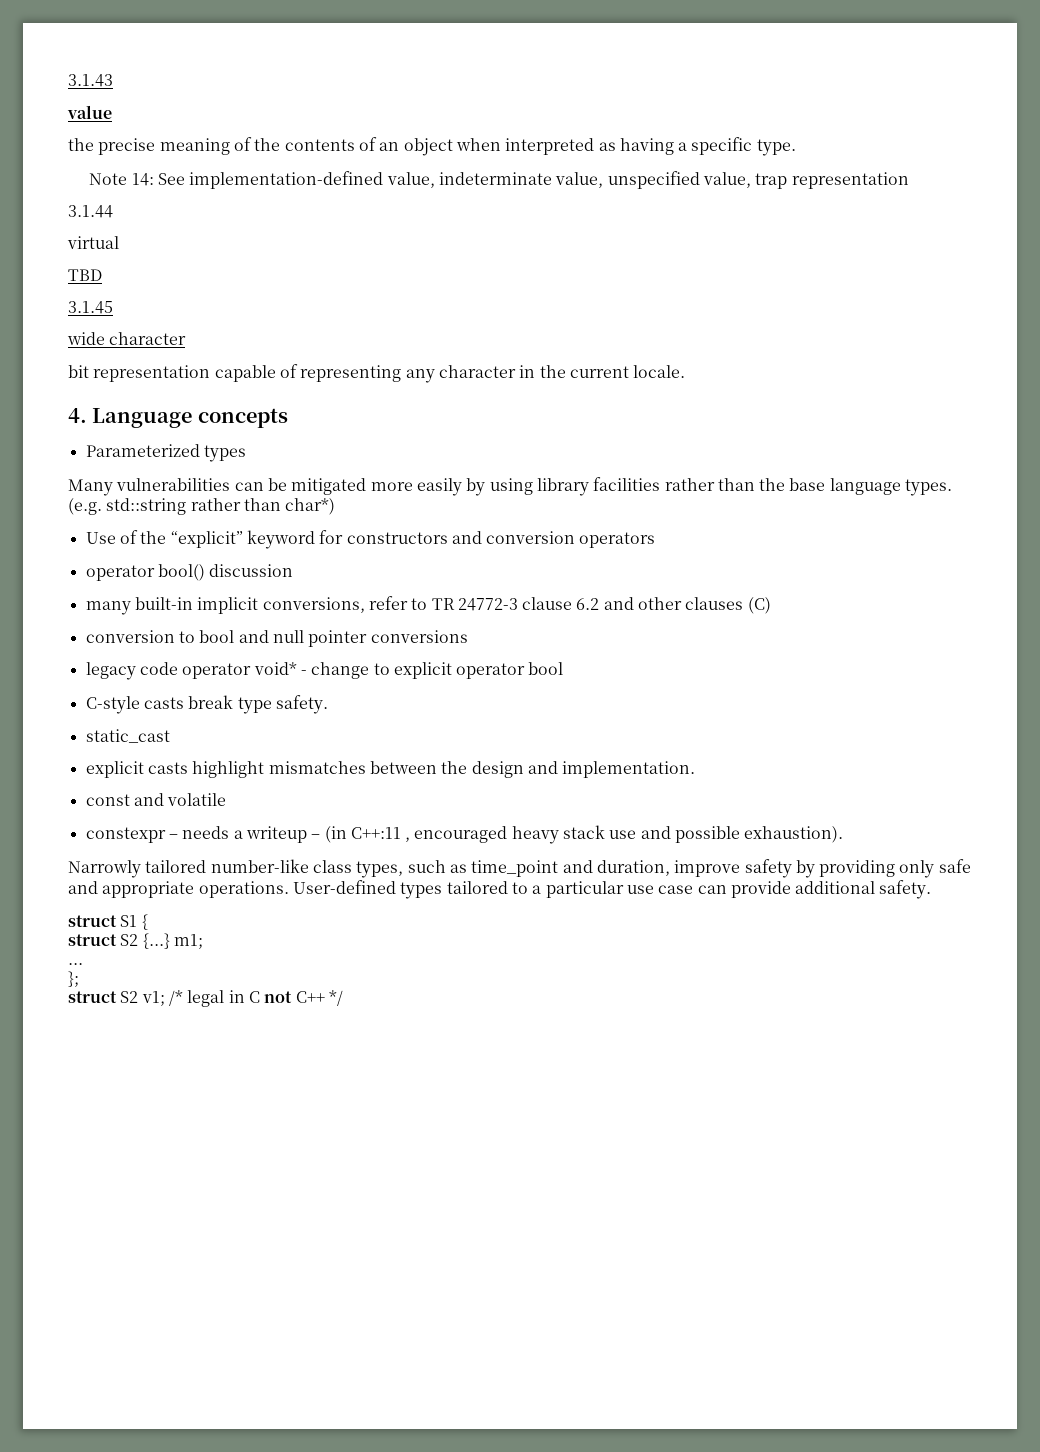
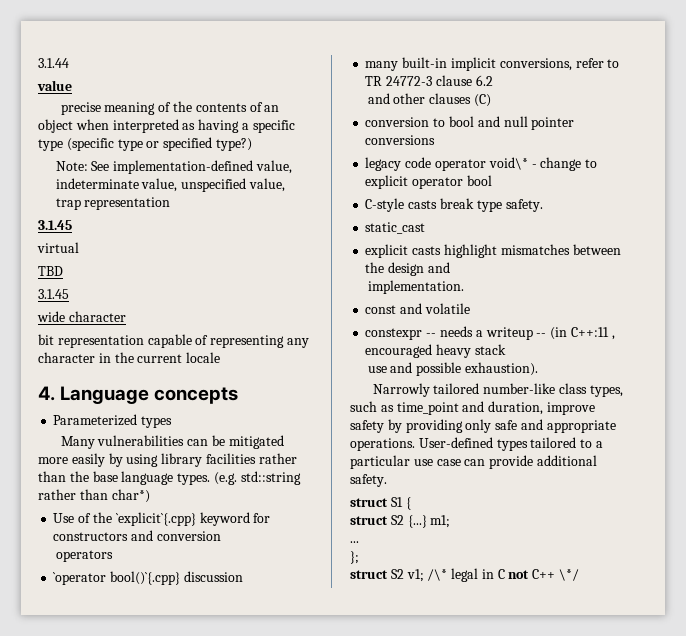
[68,74,113,87] 3.1.43 -> [38,58,69,68] 3.1.44
[68,138,94,151] the -> (72, 85) none
[756,139,796,156] [89,173,154,186] type. // Note 14: -> [38,137,252,151] [55,161,88,171] type (specific type or specified type?) // Note:
[68,205,113,218] 3.1.44 -> [38,220,72,230] 3.1.45
[633,365,686,378] locale. -> [186,352,221,363] locale
[170,531,243,548] “explicit” -> [115,512,196,526] `explicit`{.cpp}
(576, 537) none -> (221, 536) //
[85,564,205,581] operator bool() -> [53,571,181,585] `operator bool()`{.cpp}
(600, 604) none -> (493, 80) //
[253,662,297,675] void* -> [488,157,528,170] void\*
(558, 767) none -> (450, 267) //
[168,834,178,839] – -> [426,333,437,337] --
[311,834,321,839] – -> [536,333,547,337] --
(606, 832) none -> (506, 349) //
[168,990,183,1006] /* -> [427,569,448,581] /\*
[328,990,343,1006] */ -> [559,569,580,581] \*/

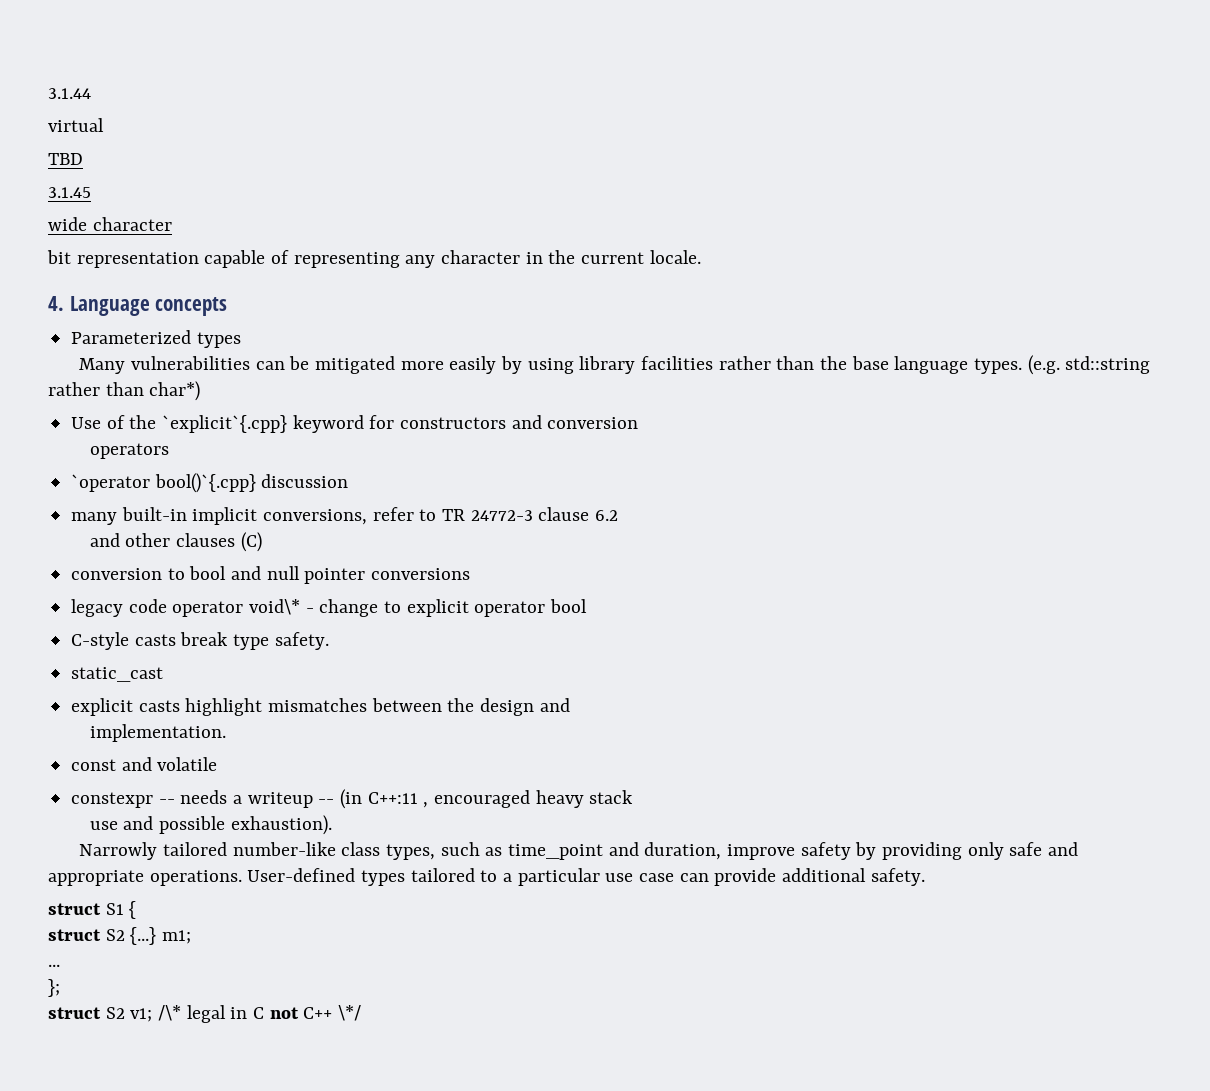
[37,80,72,91] [60,101,280,115] [38,119,295,133] [38,137,252,151] [55,160,293,174] [55,178,286,192] [55,197,171,210] [38,220,72,230] // value // precise meaning of the contents of an object when interpreted as having a specific type (specific type or specified type?) // Note: See implementation-defined value, indeterminate value, unspecified value, trap representation // 3.1.45 -> (91, 93) none
[186,352,221,363] locale -> [649,250,701,264] locale.

